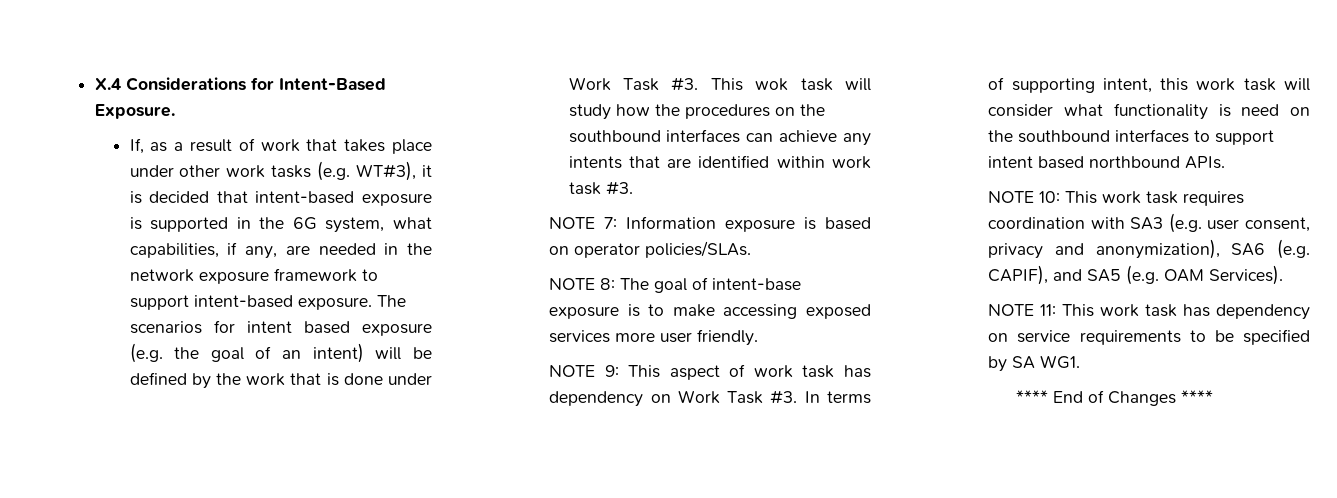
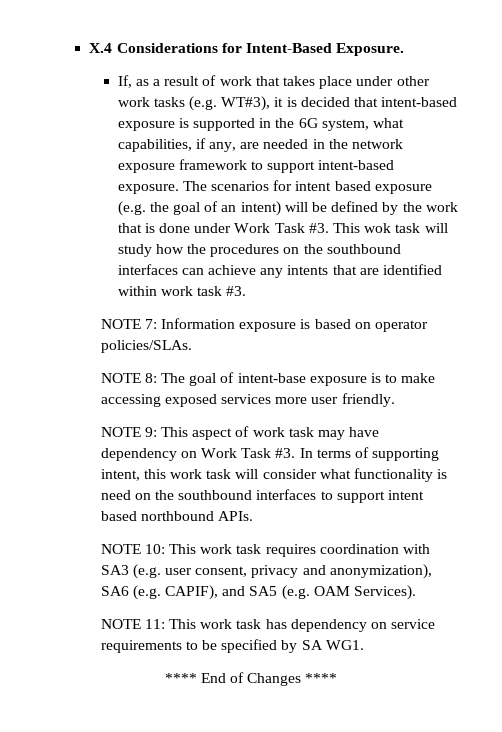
[844,365,871,378] has -> [317,427,380,440] may have

